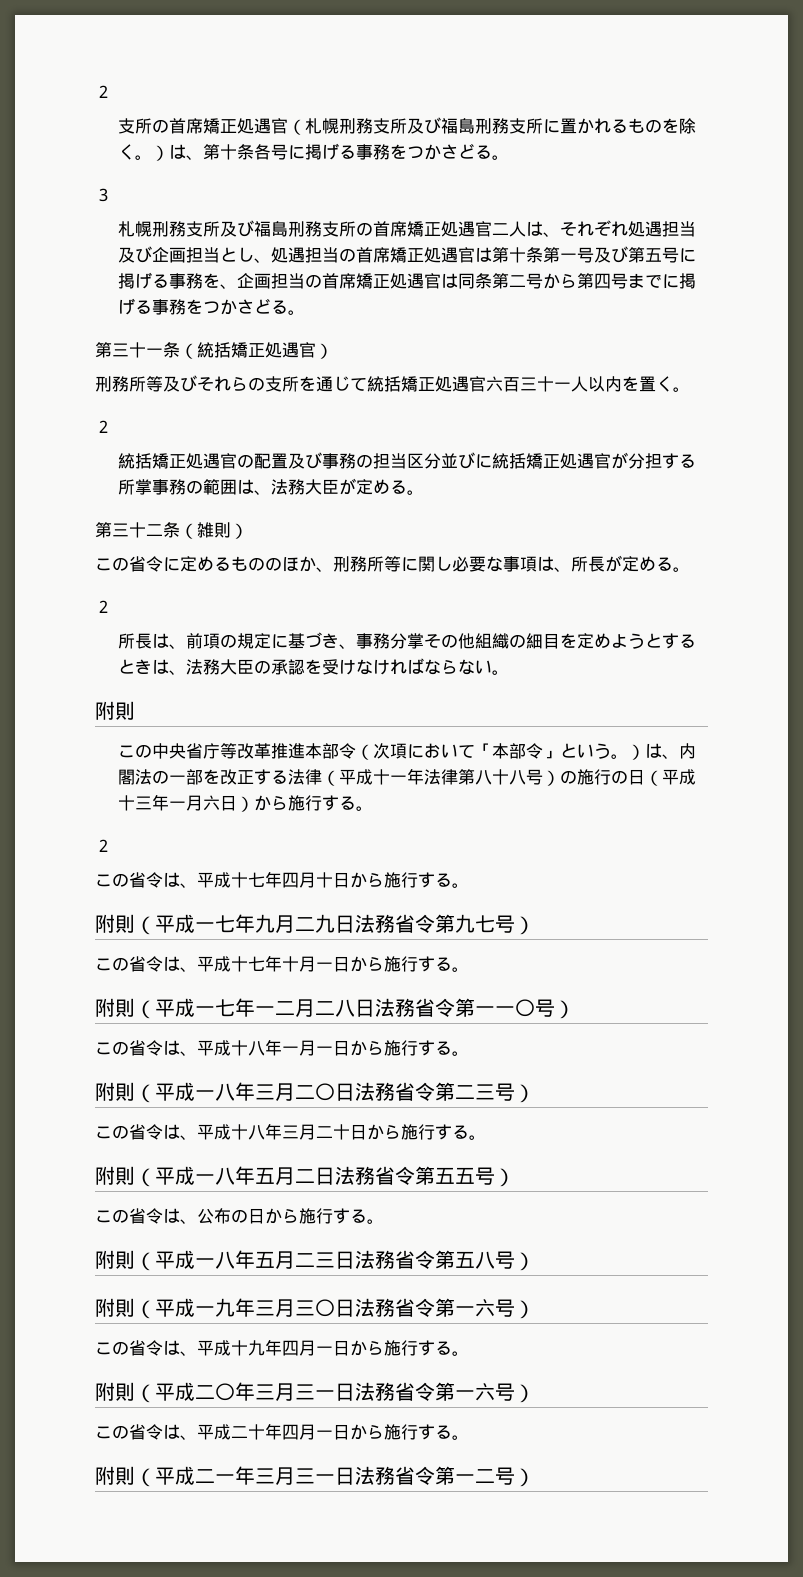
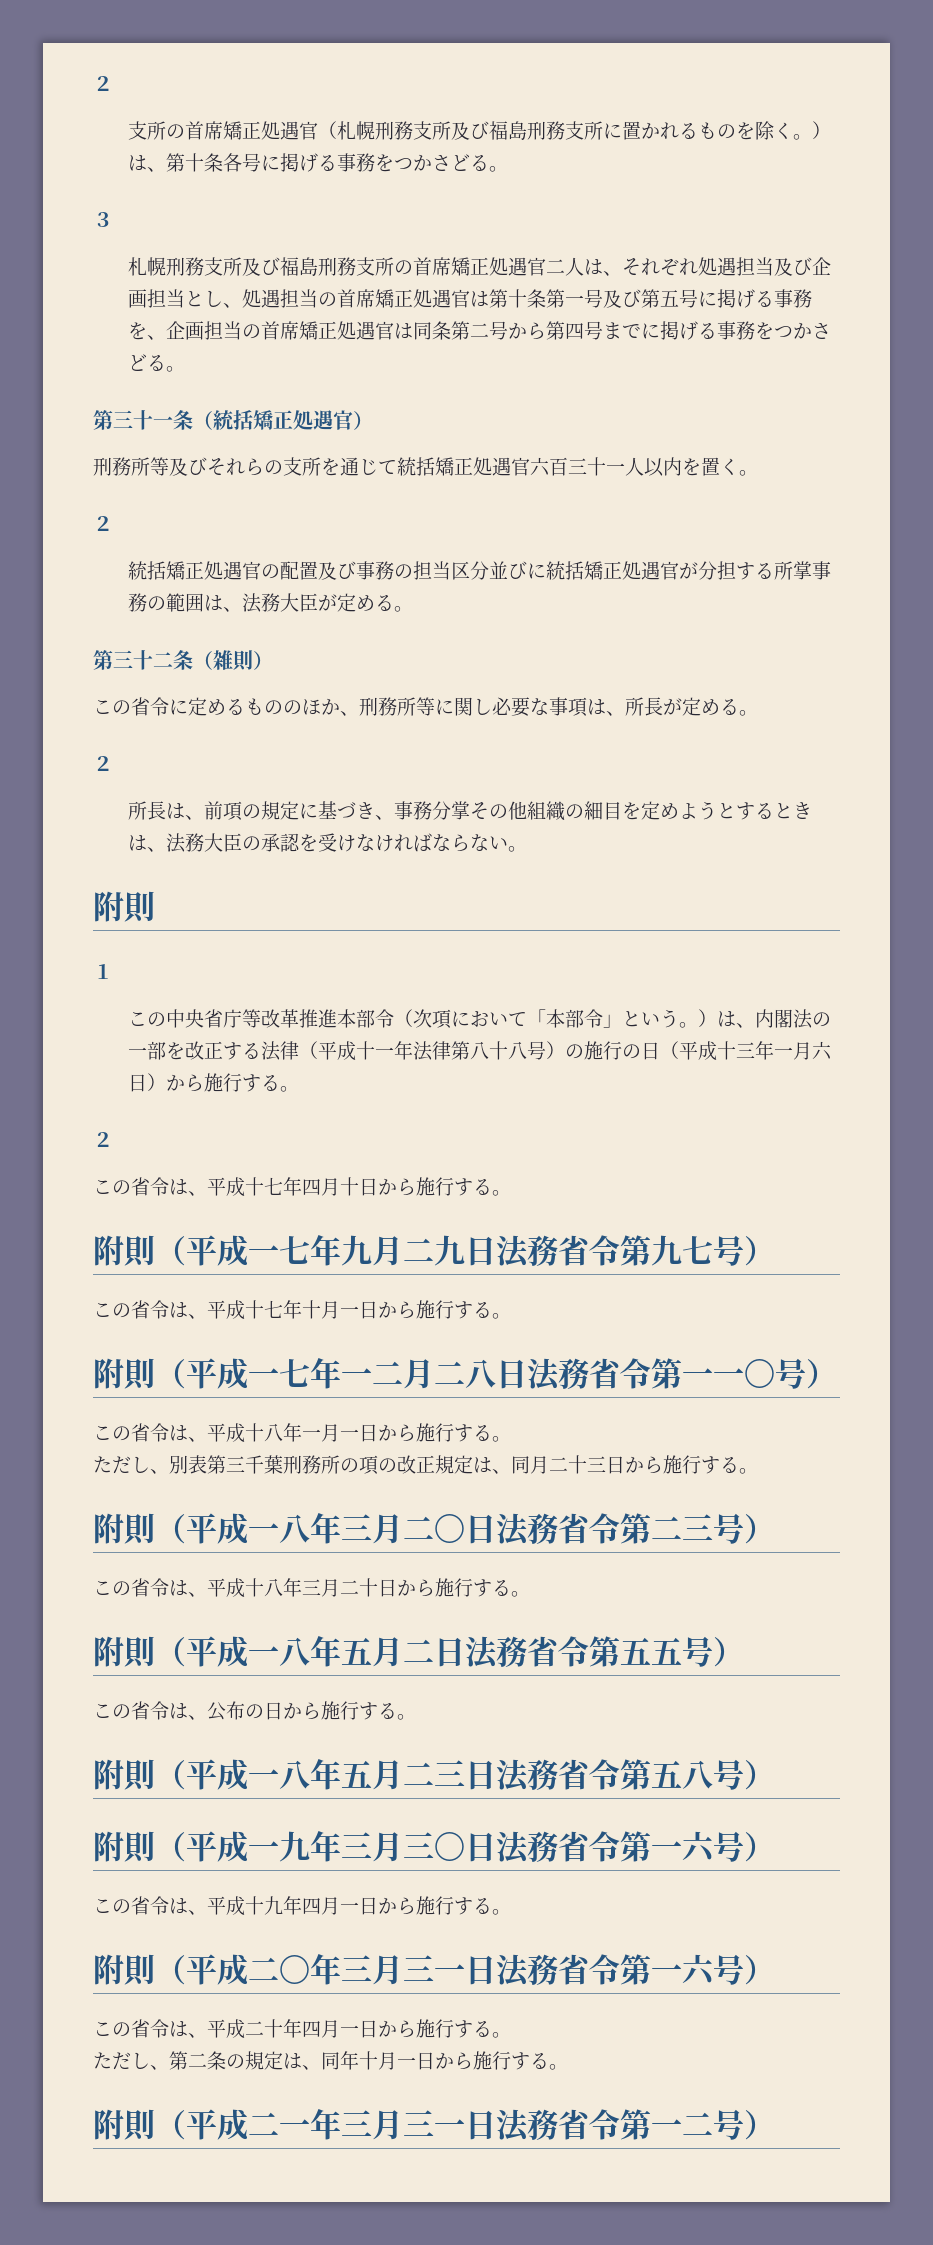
(135, 710) none -> [93,964,113,979] // １
(469, 1053) none -> [93,1455,758,1475] // ただし、別表第三千葉刑務所の項の改正規定は、同月二十三日から施行する。
(469, 1437) none -> [93,2051,568,2070] // ただし、第二条の規定は、同年十月一日から施行する。

